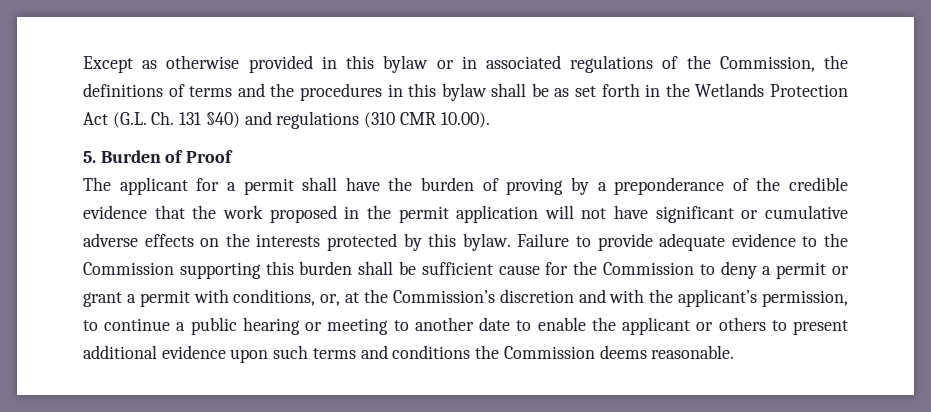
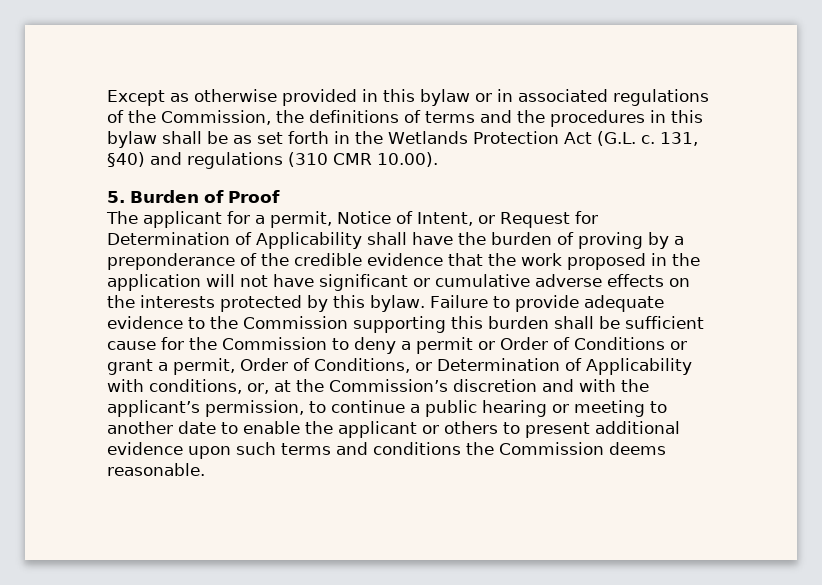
[151,111,202,125] Ch. 131 -> [640,132,698,146] c. 131,
[243,178,294,195] permit -> [270,211,598,228] [107,232,362,249] permit, Notice of Intent, or Request for Determination of Applicability
[398,206,449,223] permit -> (700, 259) none
[83,290,190,307] grant a permit -> [500,337,687,350] [107,358,692,375] Order of Conditions or grant a permit, Order of Conditions, or Determination of Applicability

